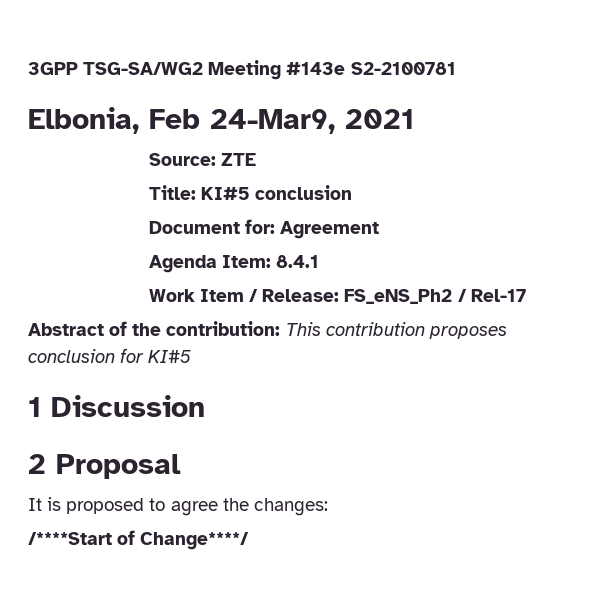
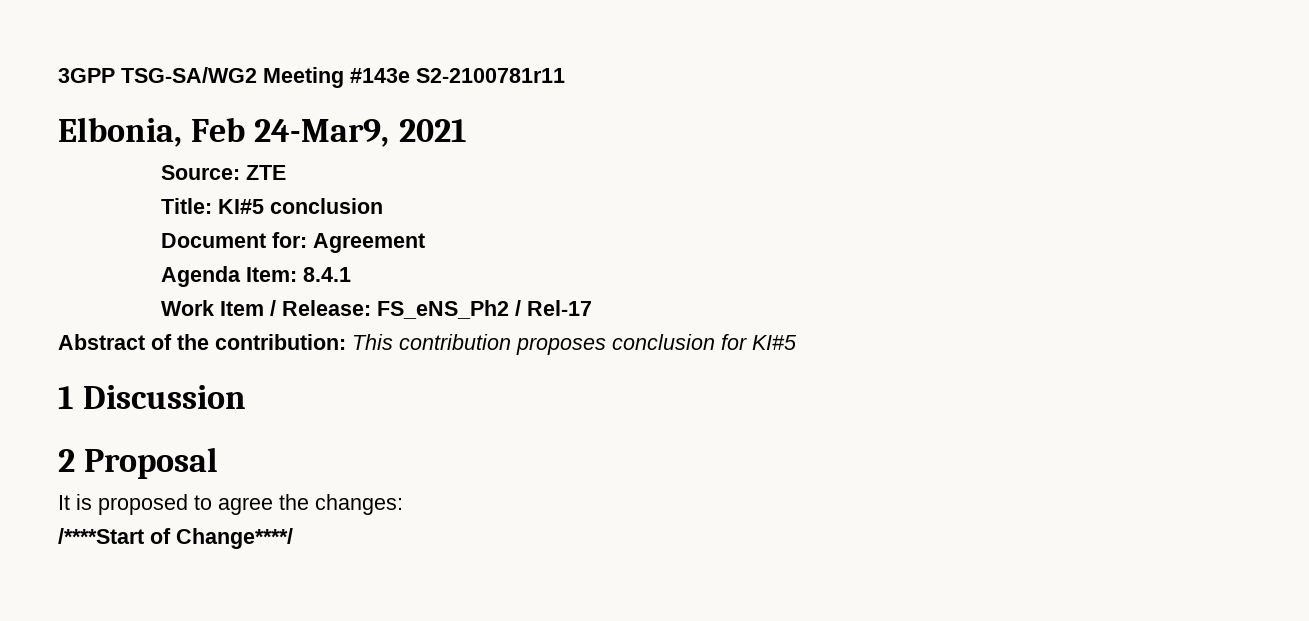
[350,62,456,75] S2-2100781 -> [416,68,565,83] S2-2100781r11

